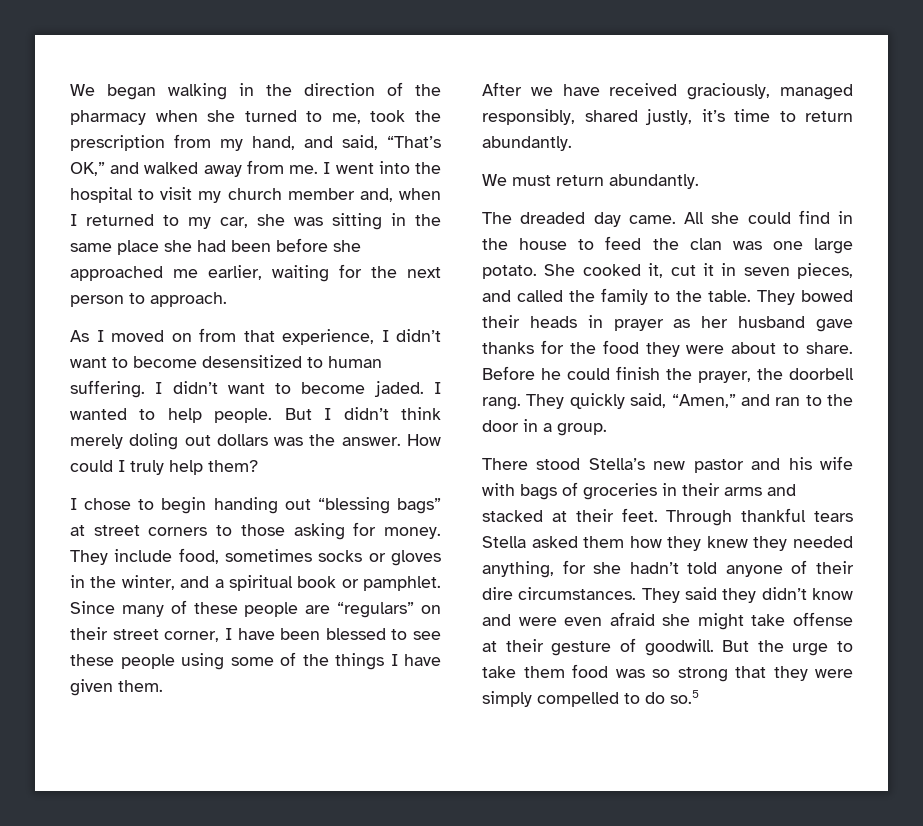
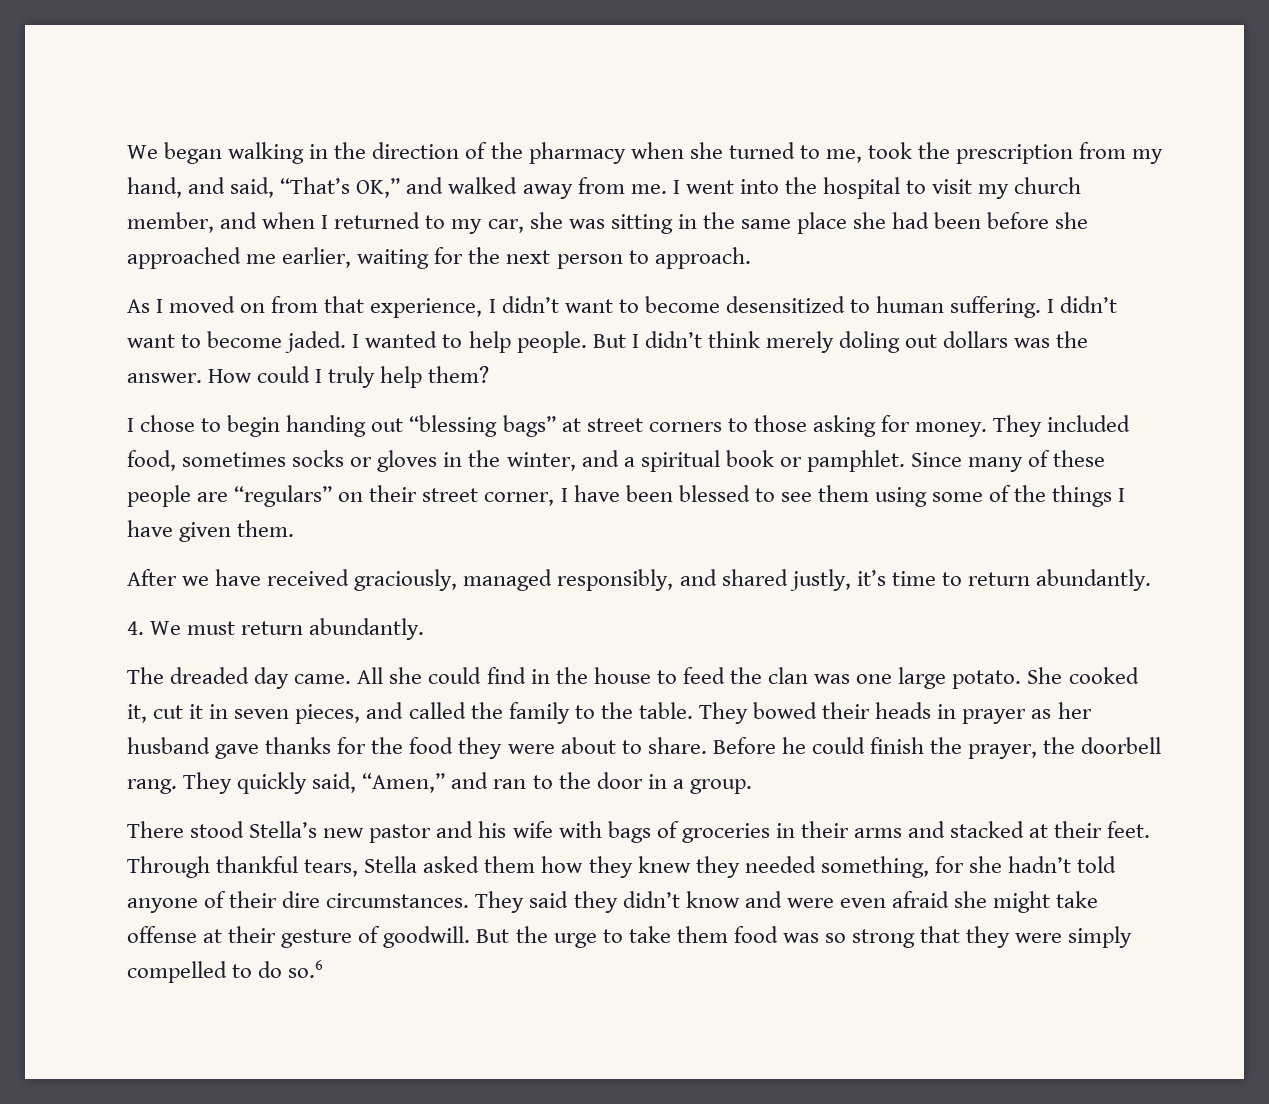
[287,188,393,202] member and, -> [127,212,258,233] member, and
[114,549,173,562] include -> [1047,415,1131,432] included
[70,654,175,669] these people -> [817,485,869,502] them
(575, 117) none -> [679,569,717,586] and
(572, 143) none -> [127,621,144,635] 4.
[814,511,853,522] tears -> [304,859,359,877] tears,
[482,561,554,578] anything, -> [820,856,929,878] something,
[670,690,699,704] so.5 -> [288,960,324,978] so.6

